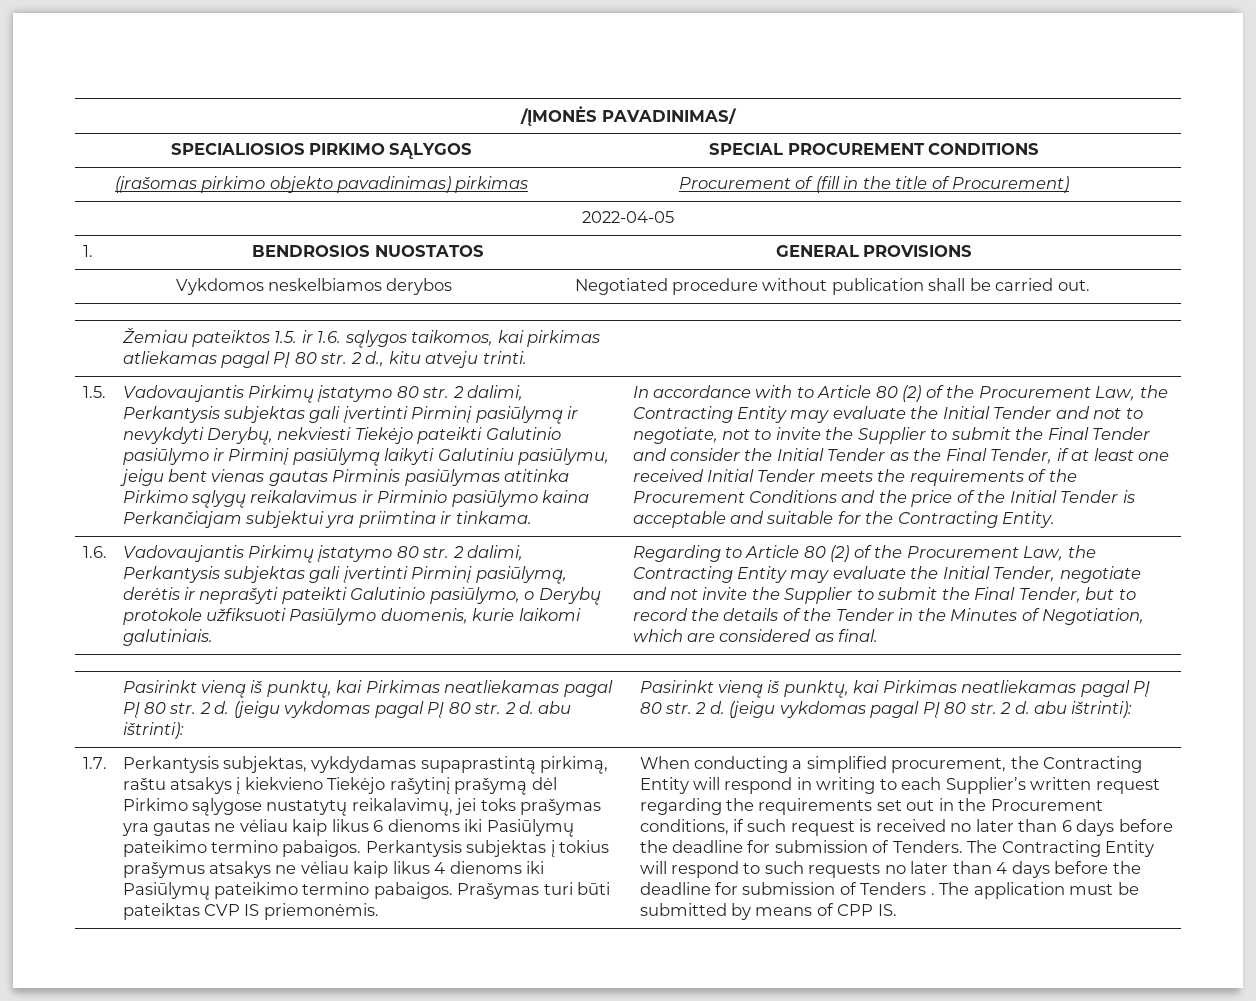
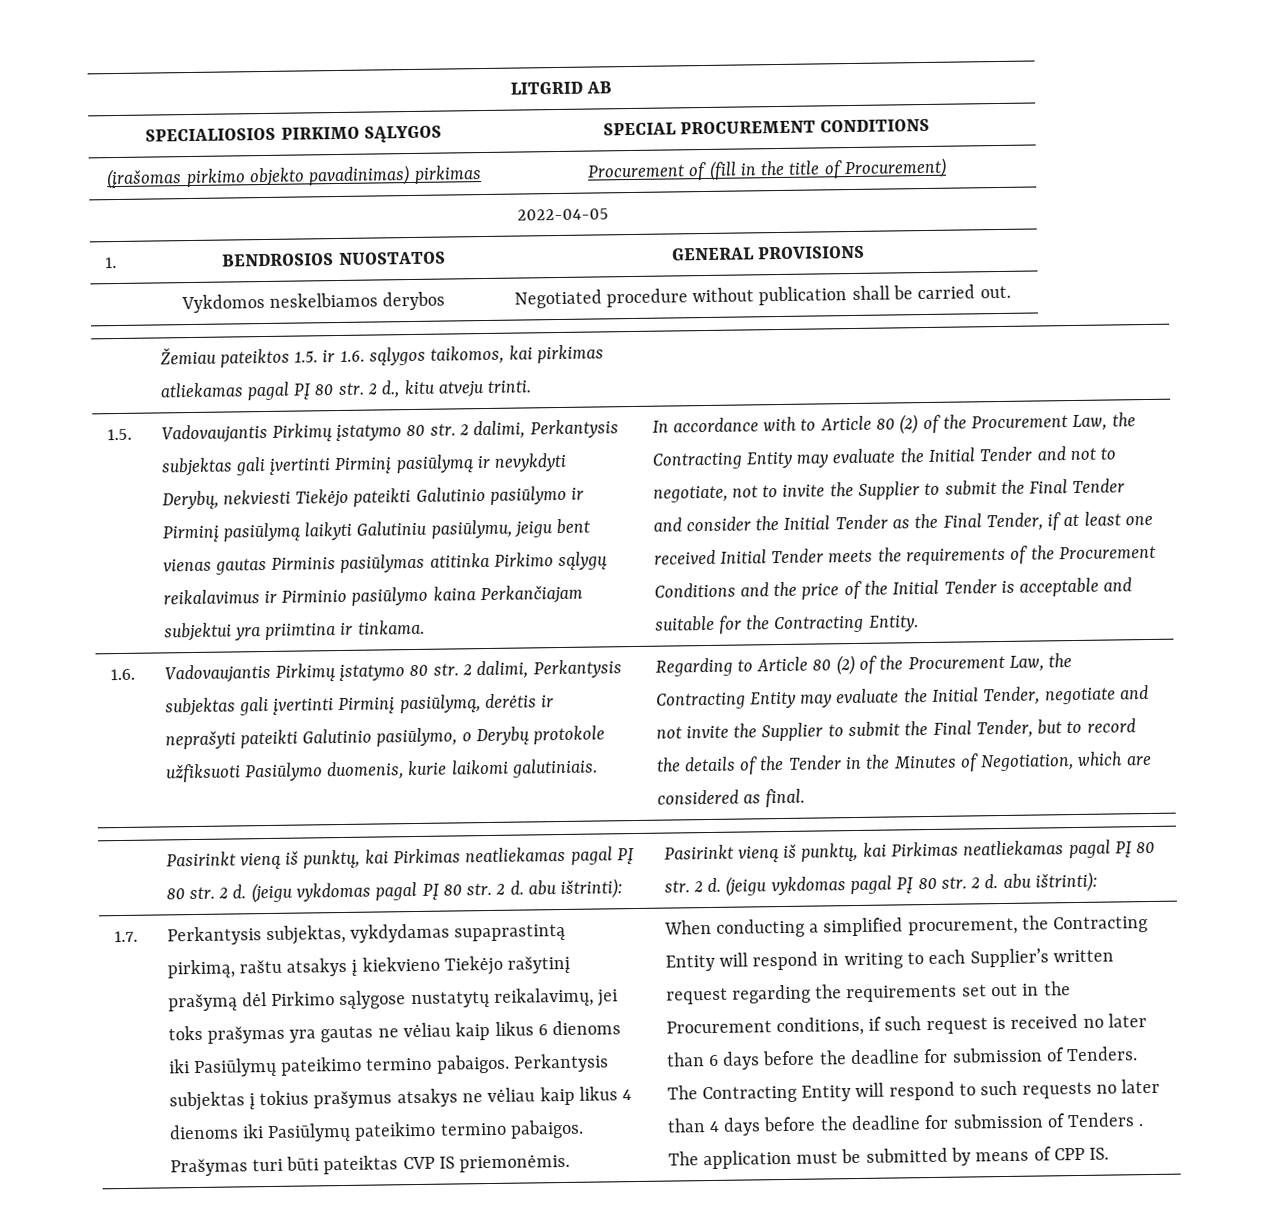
[520,106,737,126] /ĮMONĖS PAVADINIMAS/ -> [509,81,613,95] LITGRID AB

